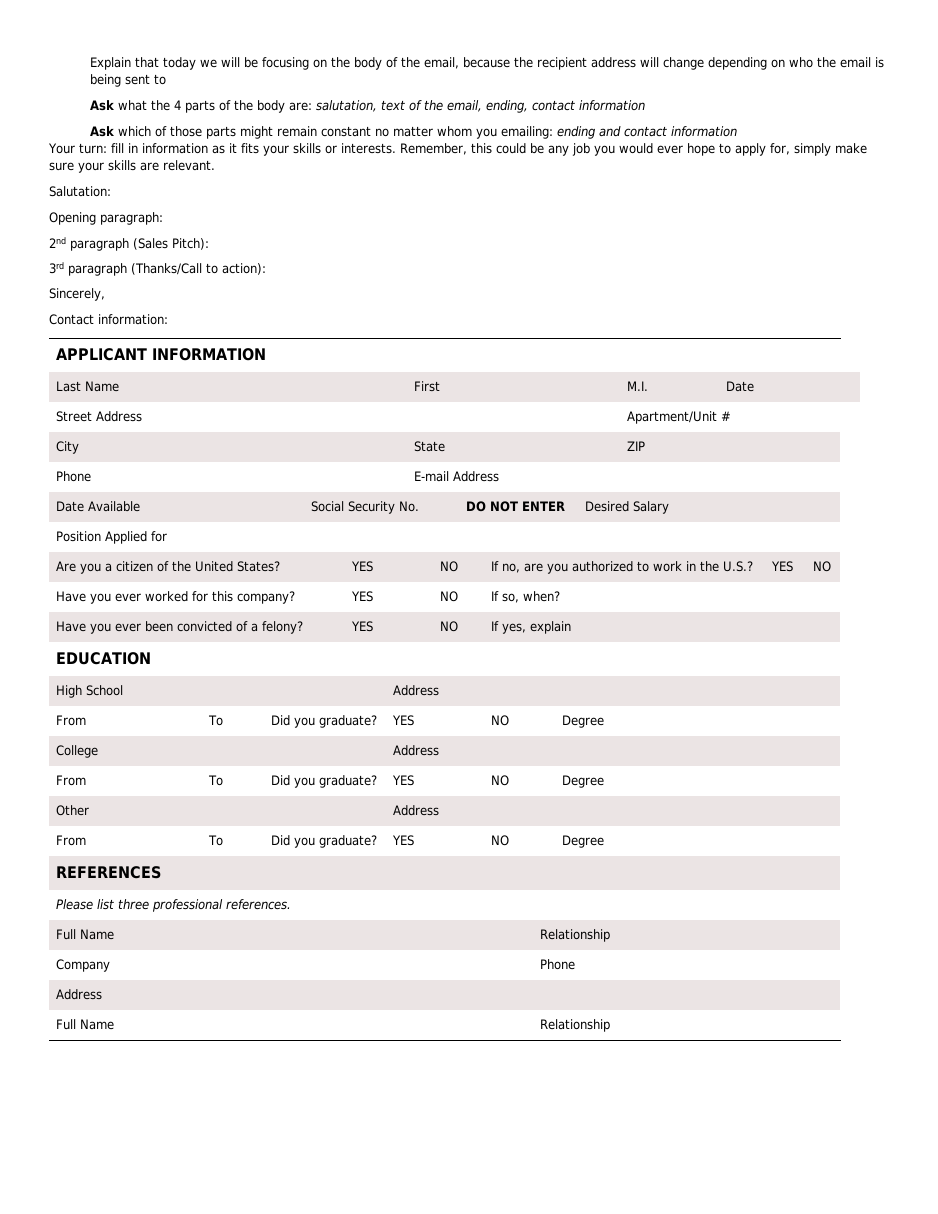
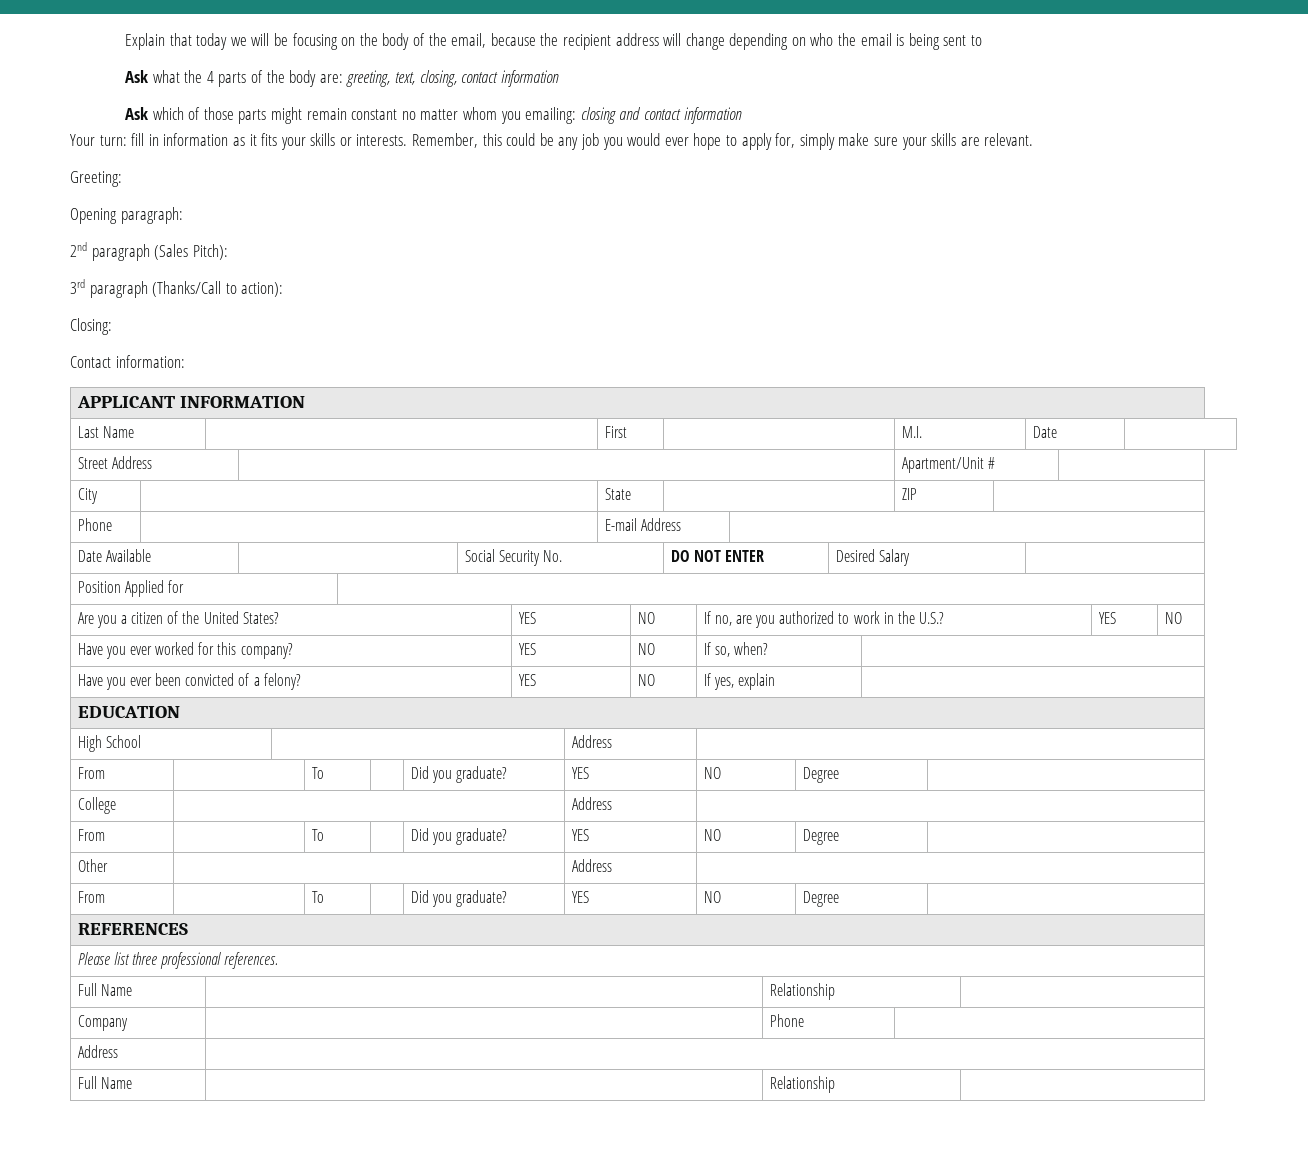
[315,100,528,113] salutation, text of the email, ending, -> [346,70,457,87] greeting, text, closing,
[556,126,595,139] ending -> [580,107,616,124] closing
[49,186,111,197] Salutation: -> [70,171,122,187] Greeting:
[49,288,105,301] Sincerely, -> [70,318,112,335] Closing:

